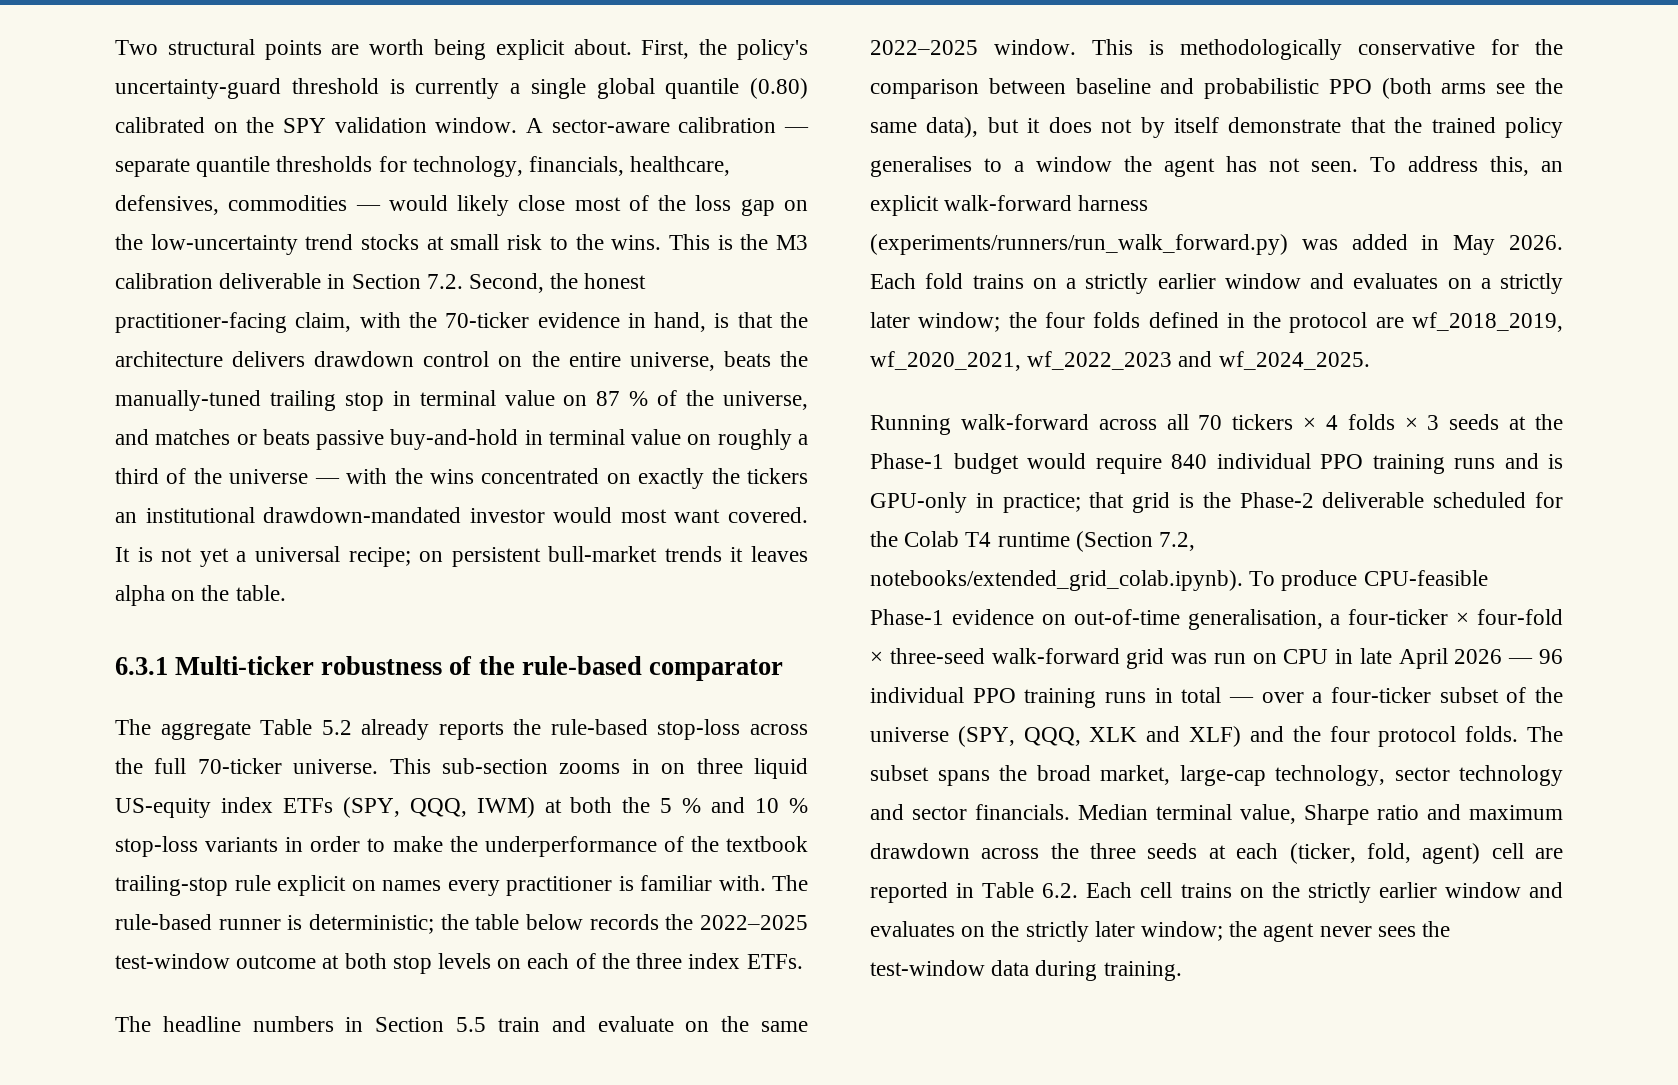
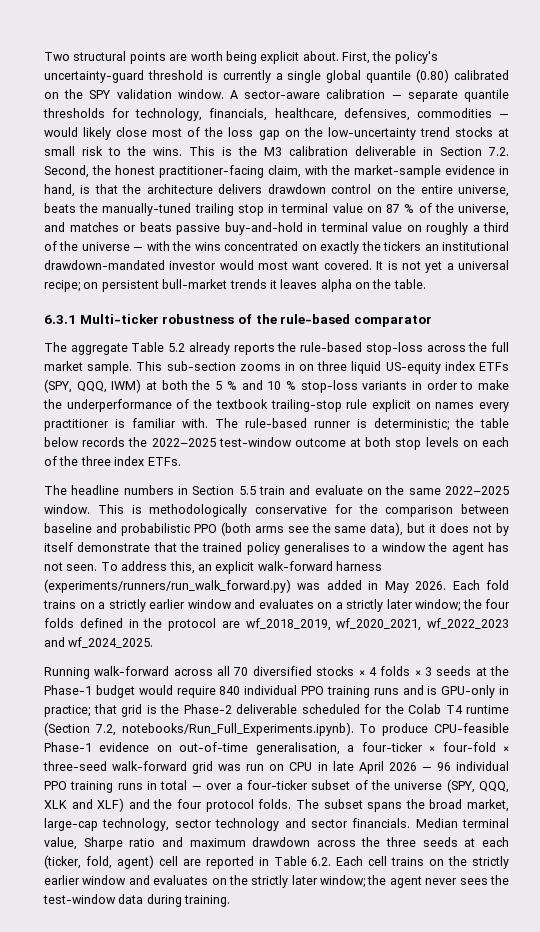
[445,312,530,328] 70-ticker -> [354,165,441,178] market-sample
[197,758,379,774] 70-ticker universe. -> [44,361,133,374] market sample.
[1232,414,1294,430] tickers -> [252,666,355,676] diversified stocks
[870,570,1243,591] notebooks/extended_grid_colab.ipynb). -> [121,722,354,736] notebooks/Run_Full_Experiments.ipynb).

